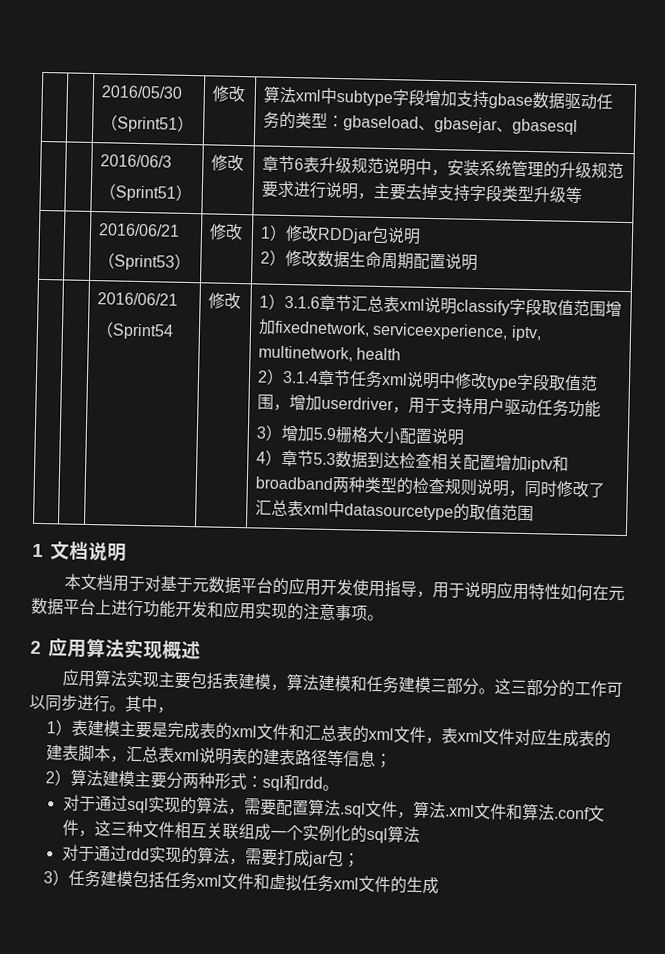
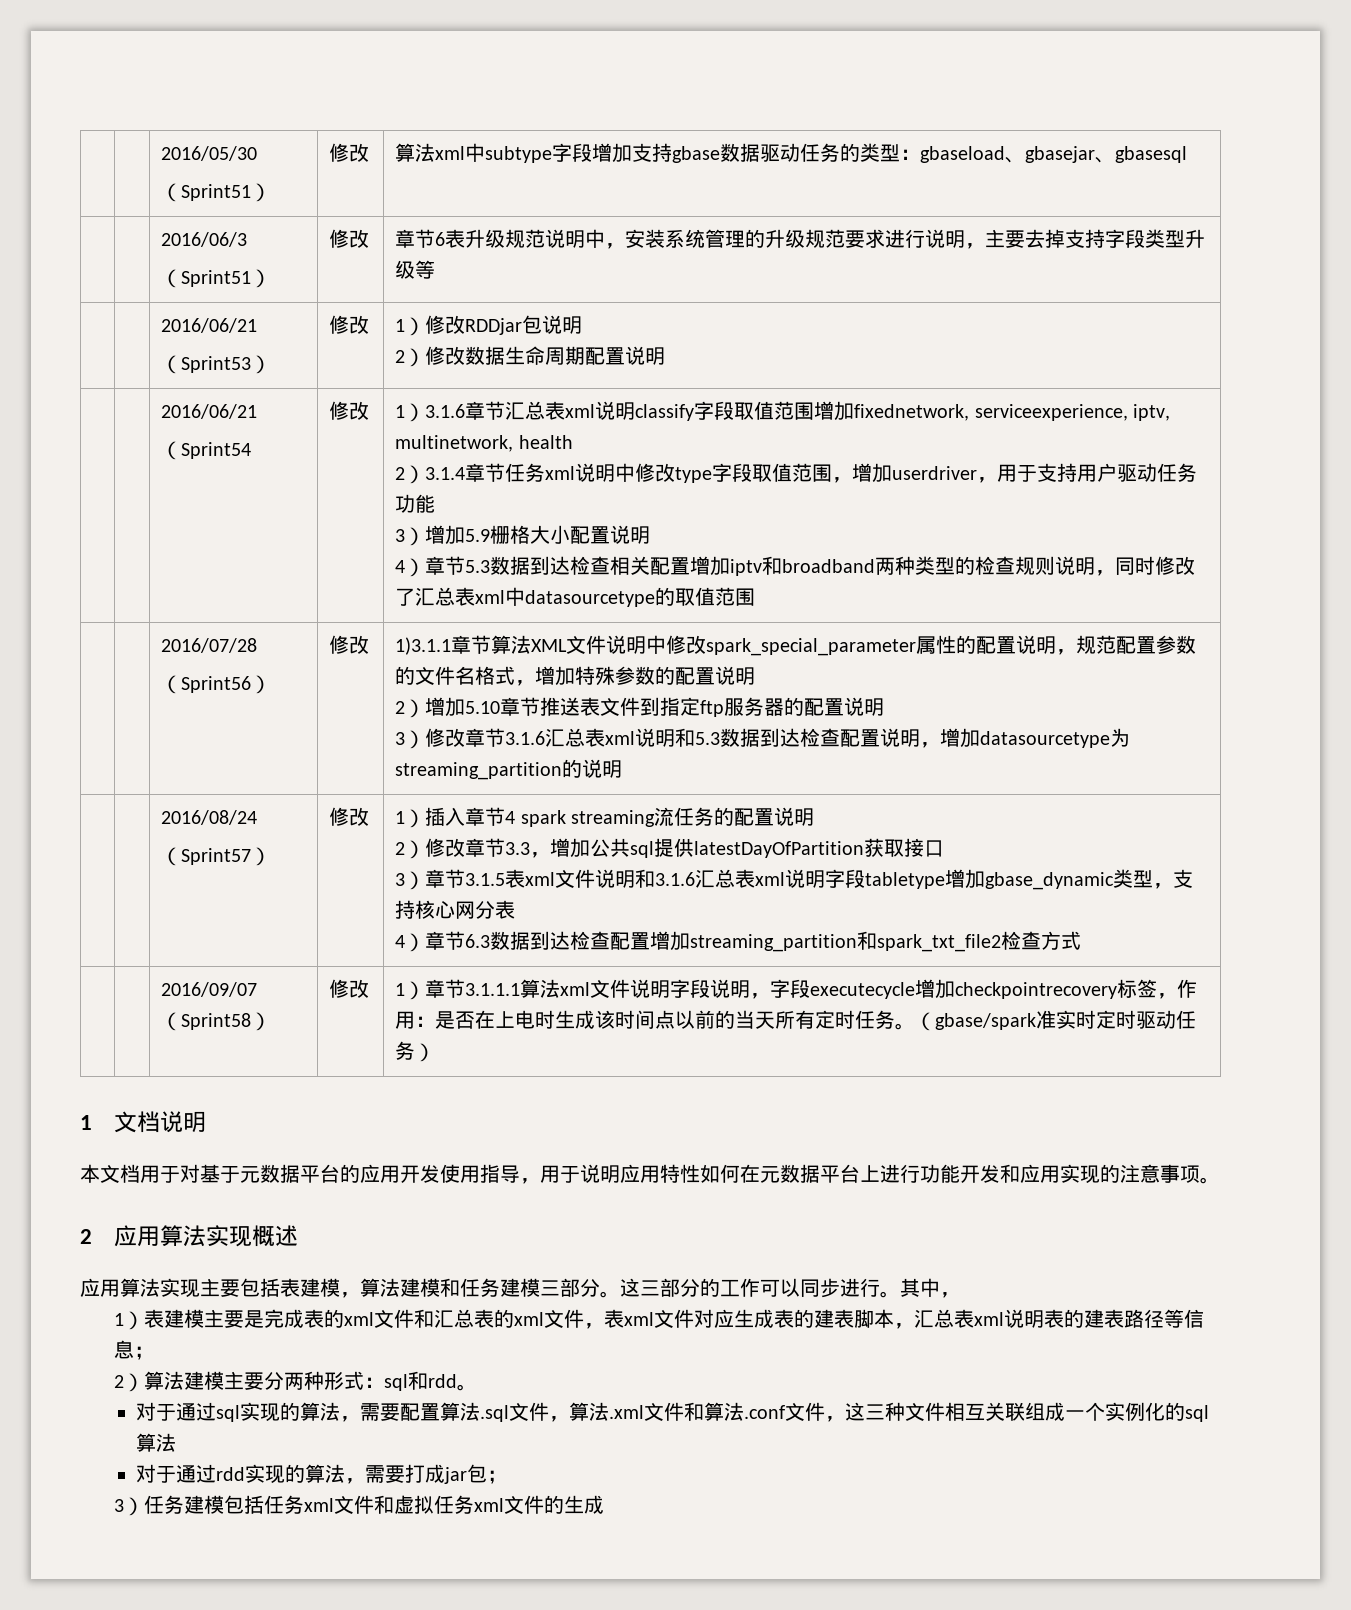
(534, 513) none -> [161,638,258,653] [161,675,272,694] [329,635,370,654] [395,635,1197,656] [395,666,756,686] [395,697,885,718] [395,728,1131,749] [395,759,623,780] [161,810,258,825] [161,847,272,866] [329,807,370,826] [395,807,815,828] [395,838,945,859] [395,869,1194,890] [395,900,516,919] [395,931,1082,952] [161,982,258,997] [161,1012,272,1031] [329,979,370,998] [395,979,1198,1000] [395,1010,1197,1031] [395,1041,436,1062] // | | 2016/07/28 // （Sprint56） | 修改 | 1)3.1.1章节算法XML文件说明中修改spark_special_parameter属性的配置说明，规范配置参数的文件名格式，增加特殊参数的配置说明 // 2）增加5.10章节推送表文件到指定ftp服务器的配置说明 // 3）修改章节3.1.6汇总表xml说明和5.3数据到达检查配置说明，增加datasourcetype为streaming_partition的说明 // | | 2016/08/24 // （Sprint57） | 修改 | 1）插入章节4 spark streaming流任务的配置说明 // 2）修改章节3.3，增加公共sql提供latestDayOfPartition获取接口 // 3）章节3.1.5表xml文件说明和3.1.6汇总表xml说明字段tabletype增加gbase_dynamic类型，支持核心网分表 // 4）章节6.3数据到达检查配置增加streaming_partition和spark_txt_file2检查方式 // | | 2016/09/07（Sprint58） | 修改 | 1）章节3.1.1.1算法xml文件说明字段说明，字段executecycle增加checkpointrecovery标签，作用：是否在上电时生成该时间点以前的当天所有定时任务。（gbase/spark准实时定时驱动任务）

